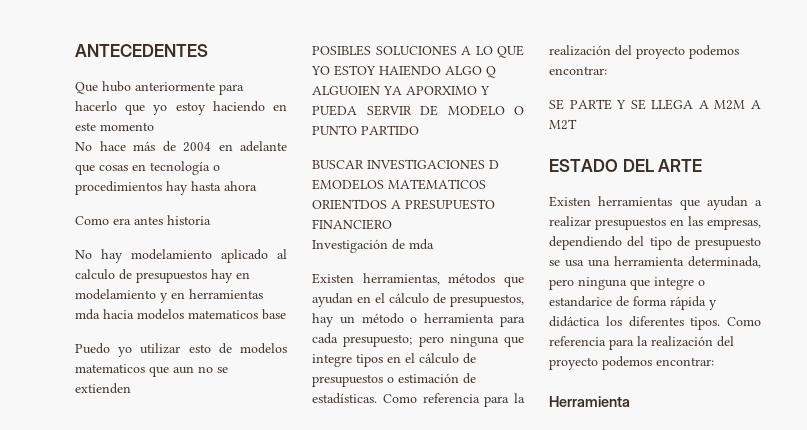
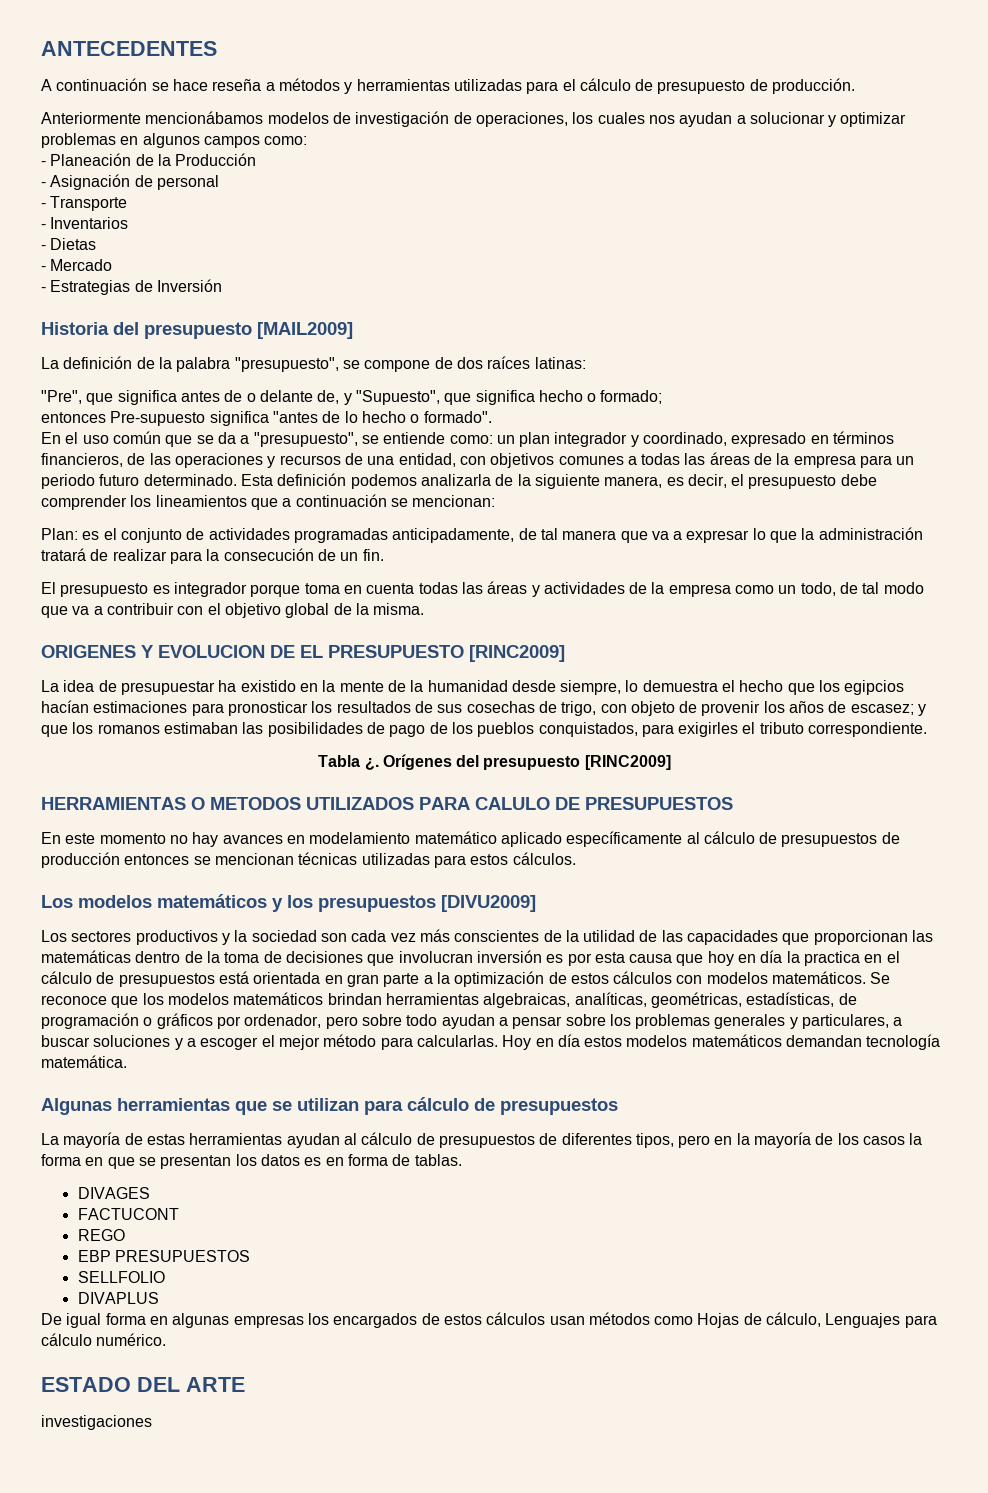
[75,81,244,95] [75,101,287,115] [75,122,154,131] [75,141,287,152] [75,161,220,175] [75,181,257,195] [75,215,211,225] [75,249,287,263] [75,269,250,283] [75,289,263,303] [75,309,286,320] [75,343,287,357] [75,364,228,377] [75,383,131,394] [312,45,524,58] [311,65,496,78] [312,85,490,96] [312,105,524,116] [312,125,419,135] [312,159,499,170] [312,179,486,190] [312,199,495,210] [312,219,392,230] [312,239,434,253] [312,273,524,287] [312,293,524,307] [312,313,525,327] [312,333,524,347] [312,354,383,367] Que hubo anteriormente para hacerlo que yo estoy haciendo en este momento // No hace más de 2004 en adelante que cosas en tecnología o procedimientos hay hasta ahora // Como era antes historia // No hay modelamiento aplicado al calculo de presupuestos hay en modelamiento y en herramientas mda hacia modelos matematicos base // Puedo yo utilizar esto de modelos matematicos que aun no se extienden // POSIBLES SOLUCIONES A LO QUE YO ESTOY HAIENDO ALGO Q ALGUOIEN YA APORXIMO Y PUEDA SERVIR DE MODELO O PUNTO PARTIDO // BUSCAR INVESTIGACIONES D EMODELOS MATEMATICOS ORIENTDOS A PRESUPUESTO FINANCIERO // Investigación de mda // Existen herramientas, métodos que ayudan en el cálculo de presupuestos, hay un método o herramienta para cada presupuesto; pero ninguna que integre tipos -> [41,78,856,94] [41,111,907,127] [41,133,308,148] [41,153,257,166] [41,174,219,190] [41,196,128,211] [41,217,129,229] [41,238,97,250] [41,259,113,271] [41,279,222,295] [41,322,353,339] [41,356,586,372] [41,390,663,405] [41,411,492,426] [41,431,895,447] [41,452,915,468] [41,473,877,489] [41,494,496,510] [41,527,923,543] [41,548,384,564] [41,581,924,597] [41,603,425,618] [41,645,565,662] [41,680,905,695] [41,700,927,716] [41,722,928,737] [318,754,671,770] [41,797,733,810] [41,831,900,847] [41,852,576,868] [41,894,536,912] [41,929,934,945] [41,950,861,966] A continuación se hace reseña a métodos y herramientas utilizadas para el cálculo de presupuesto de producción. // Anteriormente mencionábamos modelos de investigación de operaciones, los cuales nos ayudan a solucionar y optimizar problemas en algunos campos como: // - Planeación de la Producción // - Asignación de personal // - Transporte // - Inventarios // - Dietas // - Mercado // - Estrategias de Inversión // Historia del presupuesto [MAIL2009] // La definición de la palabra "presupuesto", se compone de dos raíces latinas: // "Pre", que significa antes de o delante de, y "Supuesto", que significa hecho o formado; // entonces Pre-supuesto significa "antes de lo hecho o formado". // En el uso común que se da a "presupuesto", se entiende como: un plan integrador y coordinado, expresado en términos financieros, de las operaciones y recursos de una entidad, con objetivos comunes a todas las áreas de la empresa para un periodo futuro determinado. Esta definición podemos analizarla de la siguiente manera, es decir, el presupuesto debe comprender los lineamientos que a continuación se mencionan: // Plan: es el conjunto de actividades programadas anticipadamente, de tal manera que va a expresar lo que la administración tratará de realizar para la consecución de un fin. // El presupuesto es integrador porque toma en cuenta todas las áreas y actividades de la empresa como un todo, de tal modo que va a contribuir con el objetivo global de la misma. // ORIGENES Y EVOLUCION DE EL PRESUPUESTO [RINC2009] // La idea de presupuestar ha existido en la mente de la humanidad desde siempre, lo demuestra el hecho que los egipcios hacían estimaciones para pronosticar los resultados de sus cosechas de trigo, con objeto de provenir los años de escasez; y que los romanos estimaban las posibilidades de pago de los pueblos conquistados, para exigirles el tributo correspondiente. // Tabla ¿. Orígenes del presupuesto [RINC2009] // HERRAMIENTAS O METODOS UTILIZADOS PARA CALULO DE PRESUPUESTOS // En este momento no hay avances en modelamiento matemático aplicado específicamente al cálculo de presupuestos de producción entonces se mencionan técnicas utilizadas para estos cálculos. // Los modelos matemáticos y los presupuestos [DIVU2009] // Los sectores productivos y la sociedad son cada vez más conscientes de la utilidad de las capacidades que proporcionan las matemáticas dentro de la toma de decisiones que involucran inversión es por esta causa que hoy en día la practica
[387,373,476,384] [312,393,525,407] [549,45,739,59] [549,66,607,75] [549,99,761,110] [549,119,577,130] [549,159,703,172] [549,196,762,210] [549,216,761,230] [549,236,761,250] [549,256,761,268] [549,277,705,290] [549,296,717,310] [549,316,761,330] [549,336,734,350] [549,356,714,370] [549,396,630,407] o estimación de estadísticas. Como referencia para la realización del proyecto podemos encontrar: // SE PARTE Y SE LLEGA A M2M A M2T // ESTADO DEL ARTE // Existen herramientas que ayudan a realizar presupuestos en las empresas, dependiendo del tipo de presupuesto se usa una herramienta determinada, pero ninguna que integre o estandarice de forma rápida y didáctica los diferentes tipos. Como referencia para la realización del proyecto podemos encontrar: // Herramienta -> [218,971,891,987] [41,992,857,1008] [41,1013,903,1029] [41,1034,941,1050] [41,1055,127,1068] [41,1097,618,1115] [41,1132,923,1148] [41,1154,462,1169] [77,1187,150,1199] [77,1208,179,1220] [77,1229,125,1241] [77,1250,250,1262] [77,1271,165,1283] [77,1292,159,1304] [41,1312,937,1328] [41,1333,167,1346] [41,1377,245,1392] [41,1415,152,1430] está orientada en gran parte a la optimización de estos cálculos con modelos matemáticos. Se reconoce que los modelos matemáticos brindan herramientas algebraicas, analíticas, geométricas, estadísticas, de programación o gráficos por ordenador, pero sobre todo ayudan a pensar sobre los problemas generales y particulares, a buscar soluciones y a escoger el mejor método para calcularlas. Hoy en día estos modelos matemáticos demandan tecnología matemática. // Algunas herramientas que se utilizan para cálculo de presupuestos // La mayoría de estas herramientas ayudan al cálculo de presupuestos de diferentes tipos, pero en la mayoría de los casos la forma en que se presentan los datos es en forma de tablas. // DIVAGES // FACTUCONT // REGO // EBP PRESUPUESTOS // SELLFOLIO // DIVAPLUS // De igual forma en algunas empresas los encargados de estos cálculos usan métodos como Hojas de cálculo, Lenguajes para cálculo numérico. // ESTADO DEL ARTE // investigaciones

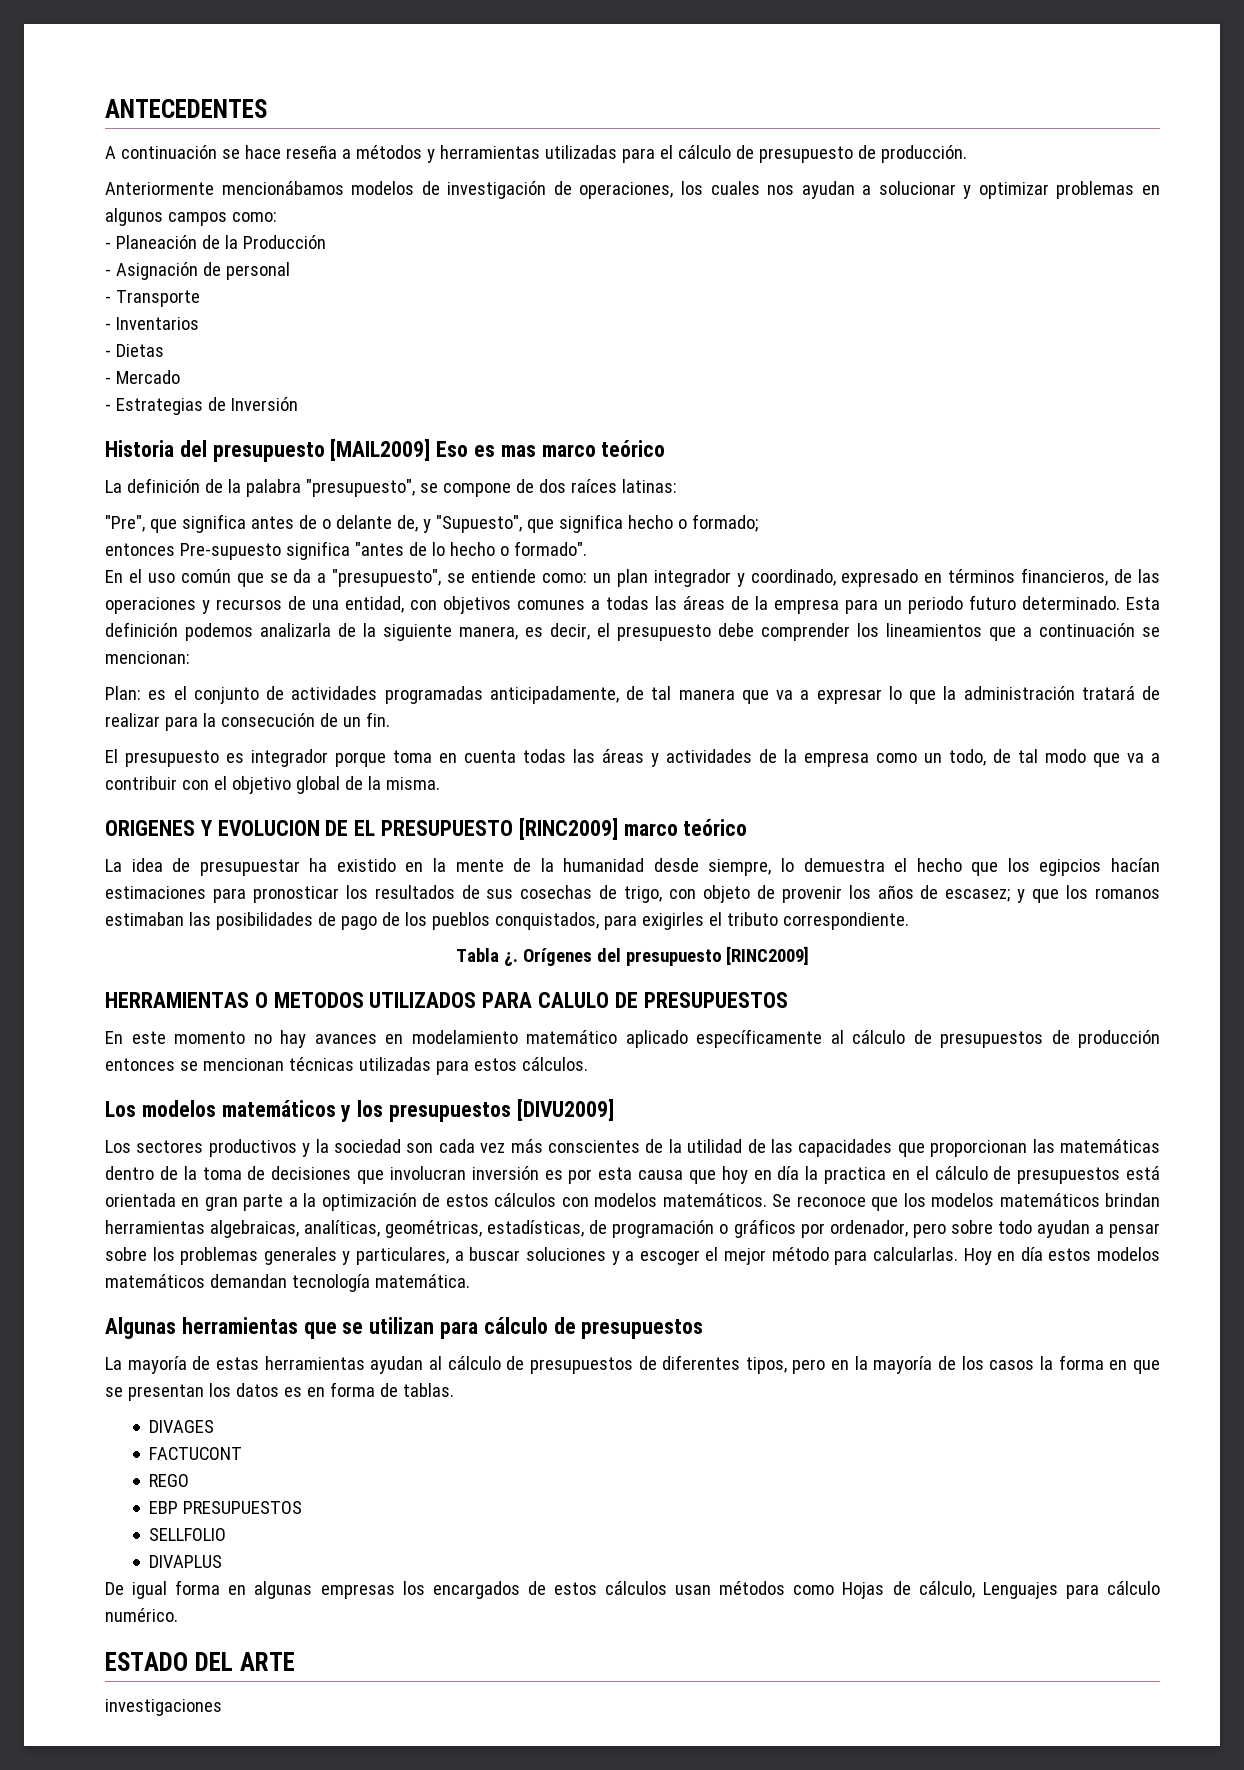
(353, 330) none -> [436,440,666,457] Eso es mas marco teórico
(565, 653) none -> [623,819,748,836] marco teórico

